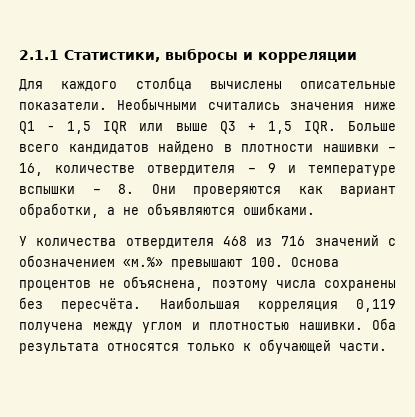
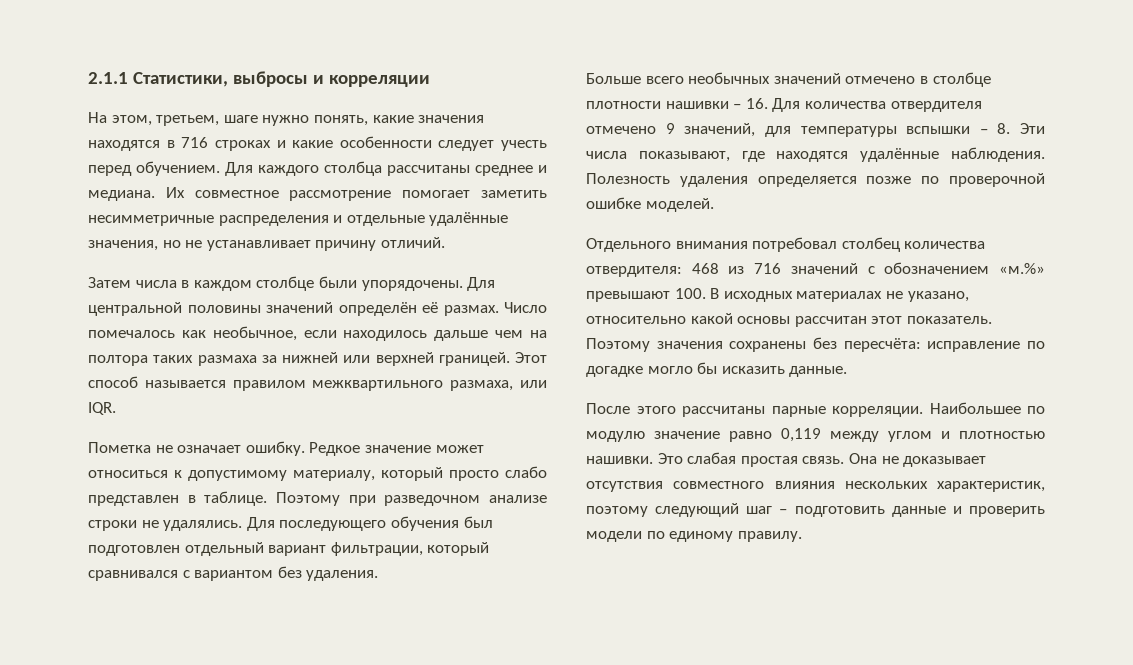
[19,77,396,91] [19,98,396,110] [19,121,396,134] [19,141,396,154] [19,163,396,176] [19,184,396,197] [19,203,315,218] [19,236,214,249] Для каждого столбца вычислены описательные показатели. Необычными считались значения ниже Q1 − 1,5 IQR или выше Q3 + 1,5 IQR. Больше всего кандидатов найдено в плотности нашивки – 16, количестве отвердителя – 9 и температуре вспышки – 8. Они проверяются как вариант обработки, а не объявляются ошибками. // У количества отвердителя -> [88,112,485,126] [88,136,547,151] [88,161,547,176] [88,187,547,201] [88,212,509,226] [88,237,445,251] [88,276,496,291] [88,302,547,316] [88,326,547,341] [88,352,547,366] [88,376,547,391] [88,402,116,415] [88,441,484,456] [88,466,547,481] [88,491,547,506] [88,516,493,531] [88,542,490,556] [88,566,379,581] [586,72,991,87] [586,98,982,112] [586,123,1045,137] [586,147,1045,162] [586,173,1045,187] [586,197,714,212] [586,237,986,252] [586,266,682,277] На этом, третьем, шаге нужно понять, какие значения находятся в 716 строках и какие особенности следует учесть перед обучением. Для каждого столбца рассчитаны среднее и медиана. Их совместное рассмотрение помогает заметить несимметричные распределения и отдельные удалённые значения, но не устанавливает причину отличий. // Затем числа в каждом столбце были упорядочены. Для центральной половины значений определён её размах. Число помечалось как необычное, если находилось дальше чем на полтора таких размаха за нижней или верхней границей. Этот способ называется правилом межквартильного размаха, или IQR. // Пометка не означает ошибку. Редкое значение может относиться к допустимому материалу, который просто слабо представлен в таблице. Поэтому при разведочном анализе строки не удалялись. Для последующего обучения был подготовлен отдельный вариант фильтрации, который сравнивался с вариантом без удаления. // Больше всего необычных значений отмечено в столбце плотности нашивки – 16. Для количества отвердителя отмечено 9 значений, для температуры вспышки – 8. Эти числа показывают, где находятся удалённые наблюдения. Полезность удаления определяется позже по проверочной ошибке моделей. // Отдельного внимания потребовал столбец количества отвердителя:
[291,257,339,267] [19,276,396,291] [19,297,396,312] [19,322,83,333] Основа процентов не объяснена, поэтому числа сохранены без пересчёта. Наибольшая корреляция 0,119 получена -> [710,288,969,302] [586,313,992,327] [586,337,1045,352] [586,362,848,377] [586,402,1045,417] [586,428,821,442] В исходных материалах не указано, относительно какой основы рассчитан этот показатель. Поэтому значения сохранены без пересчёта: исправление по догадке могло бы исказить данные. // После этого рассчитаны парные корреляции. Наибольшее по модулю значение равно 0,119
[372,318,396,330] [19,339,387,354] Оба результата относятся только к обучающей части. -> [657,452,987,467] [586,481,1045,492] [586,503,1045,517] [586,531,802,542] Это слабая простая связь. Она не доказывает отсутствия совместного влияния нескольких характеристик, поэтому следующий шаг – подготовить данные и проверить модели по единому правилу.

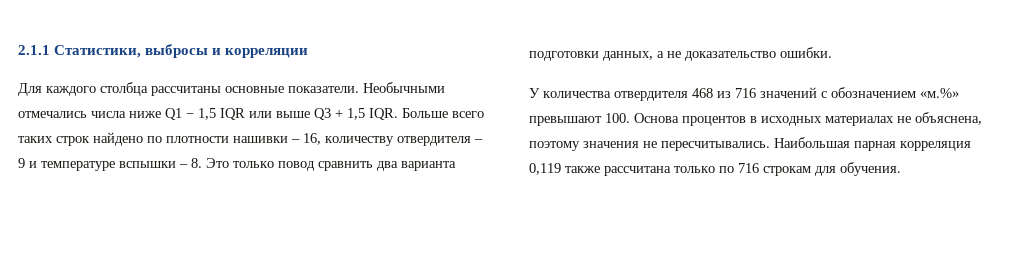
[88,112,485,126] [88,136,547,151] [88,161,547,176] [88,187,547,201] [88,212,509,226] [88,237,445,251] [88,276,496,291] [88,302,547,316] [88,326,547,341] [88,352,547,366] [88,376,547,391] [88,402,116,415] [88,441,484,456] [88,466,547,481] [88,491,547,506] [88,516,493,531] [88,542,490,556] [88,566,379,581] [586,72,991,87] [586,98,982,112] [586,123,1045,137] [586,147,1045,162] [586,173,1045,187] [586,197,714,212] [586,237,986,252] [586,266,682,277] На этом, третьем, шаге нужно понять, какие значения находятся в 716 строках и какие особенности следует учесть перед обучением. Для каждого столбца рассчитаны среднее и медиана. Их совместное рассмотрение помогает заметить несимметричные распределения и отдельные удалённые значения, но не устанавливает причину отличий. // Затем числа в каждом столбце были упорядочены. Для центральной половины значений определён её размах. Число помечалось как необычное, если находилось дальше чем на полтора таких размаха за нижней или верхней границей. Этот способ называется правилом межквартильного размаха, или IQR. // Пометка не означает ошибку. Редкое значение может относиться к допустимому материалу, который просто слабо представлен в таблице. Поэтому при разведочном анализе строки не удалялись. Для последующего обучения был подготовлен отдельный вариант фильтрации, который сравнивался с вариантом без удаления. // Больше всего необычных значений отмечено в столбце плотности нашивки – 16. Для количества отвердителя отмечено 9 значений, для температуры вспышки – 8. Эти числа показывают, где находятся удалённые наблюдения. Полезность удаления определяется позже по проверочной ошибке моделей. // Отдельного внимания потребовал столбец количества отвердителя: -> [18,82,445,96] [18,108,484,120] [18,132,483,146] [18,158,456,171] [529,47,832,61] [529,88,688,101] Для каждого столбца рассчитаны основные показатели. Необычными отмечались числа ниже Q1 − 1,5 IQR или выше Q3 + 1,5 IQR. Больше всего таких строк найдено по плотности нашивки – 16, количеству отвердителя – 9 и температуре вспышки – 8. Это только повод сравнить два варианта подготовки данных, а не доказательство ошибки. // У количества отвердителя
[710,288,969,302] [586,313,992,327] [586,337,1045,352] [586,362,848,377] [586,402,1045,417] [586,428,1045,442] [586,452,987,467] [586,481,1045,492] [586,503,1045,517] [586,531,802,542] В исходных материалах не указано, относительно какой основы рассчитан этот показатель. Поэтому значения сохранены без пересчёта: исправление по догадке могло бы исказить данные. // После этого рассчитаны парные корреляции. Наибольшее по модулю значение равно 0,119 между углом и плотностью нашивки. Это слабая простая связь. Она не доказывает отсутствия совместного влияния нескольких характеристик, поэтому следующий шаг – подготовить данные и проверить модели по единому правилу. -> [634,112,982,126] [529,137,971,151] [529,162,901,176] Основа процентов в исходных материалах не объяснена, поэтому значения не пересчитывались. Наибольшая парная корреляция 0,119 также рассчитана только по 716 строкам для обучения.

